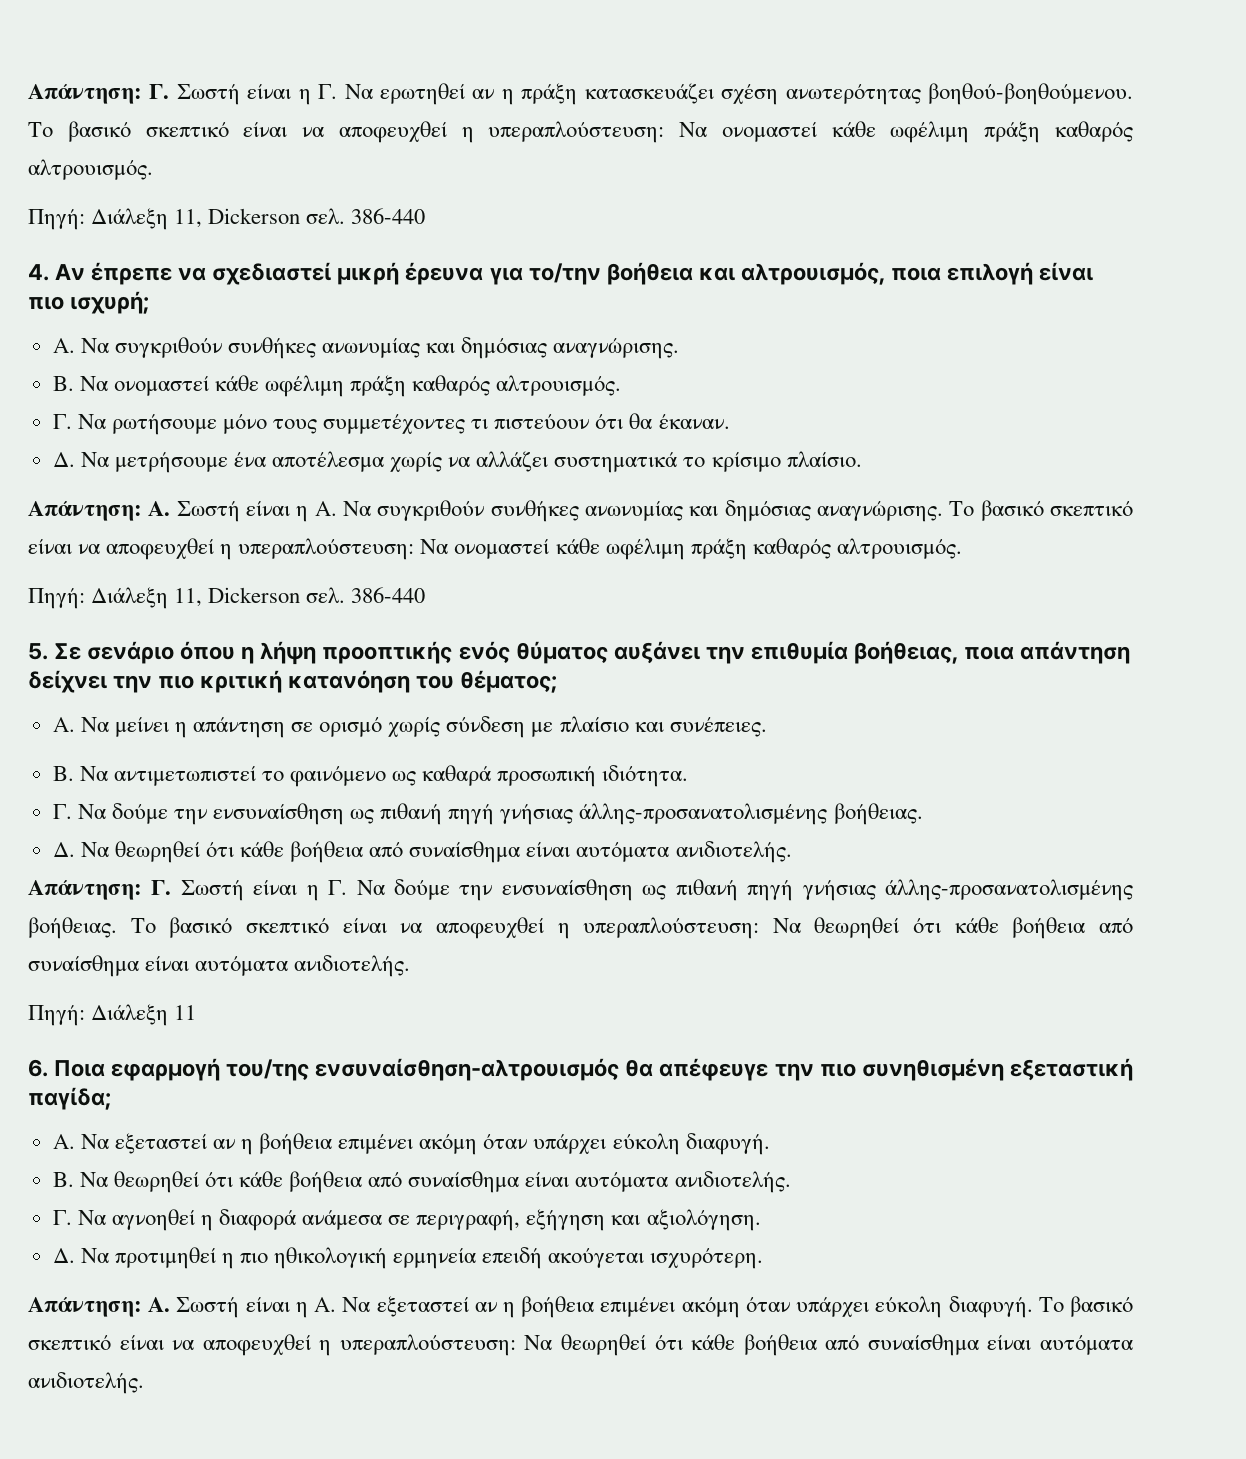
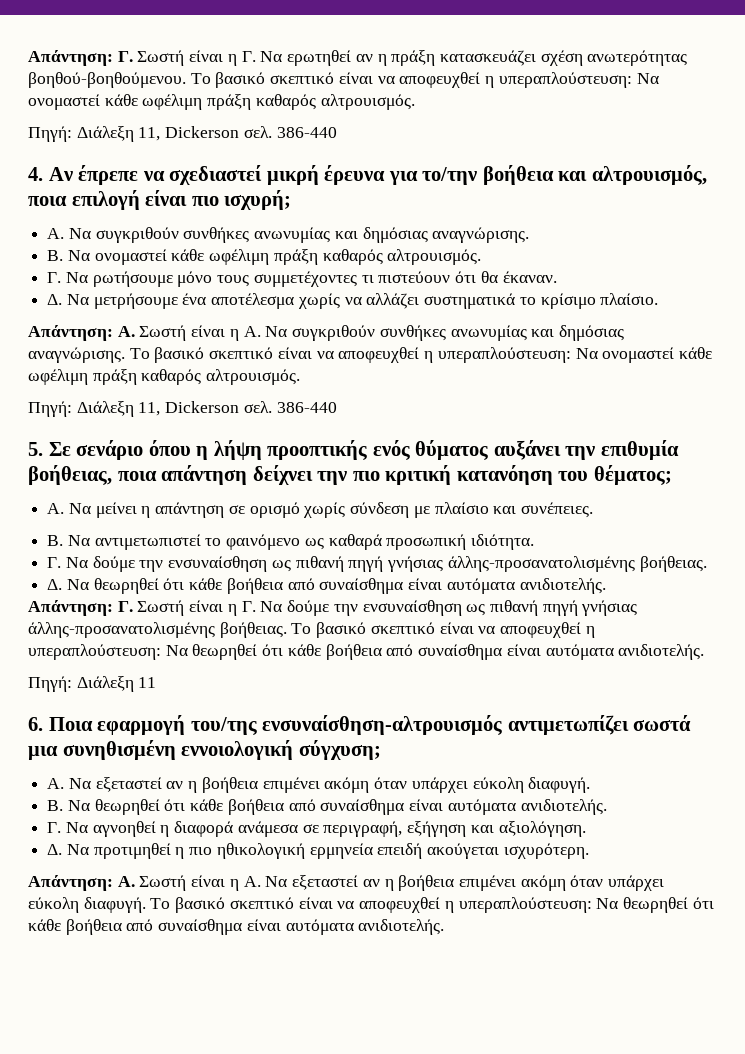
[625,1058,1133,1081] [28,1087,111,1110] θα απέφευγε την πιο συνηθισμένη εξεταστική παγίδα; -> [507,715,692,735] [28,740,381,760] αντιμετωπίζει σωστά μια συνηθισμένη εννοιολογική σύγχυση;

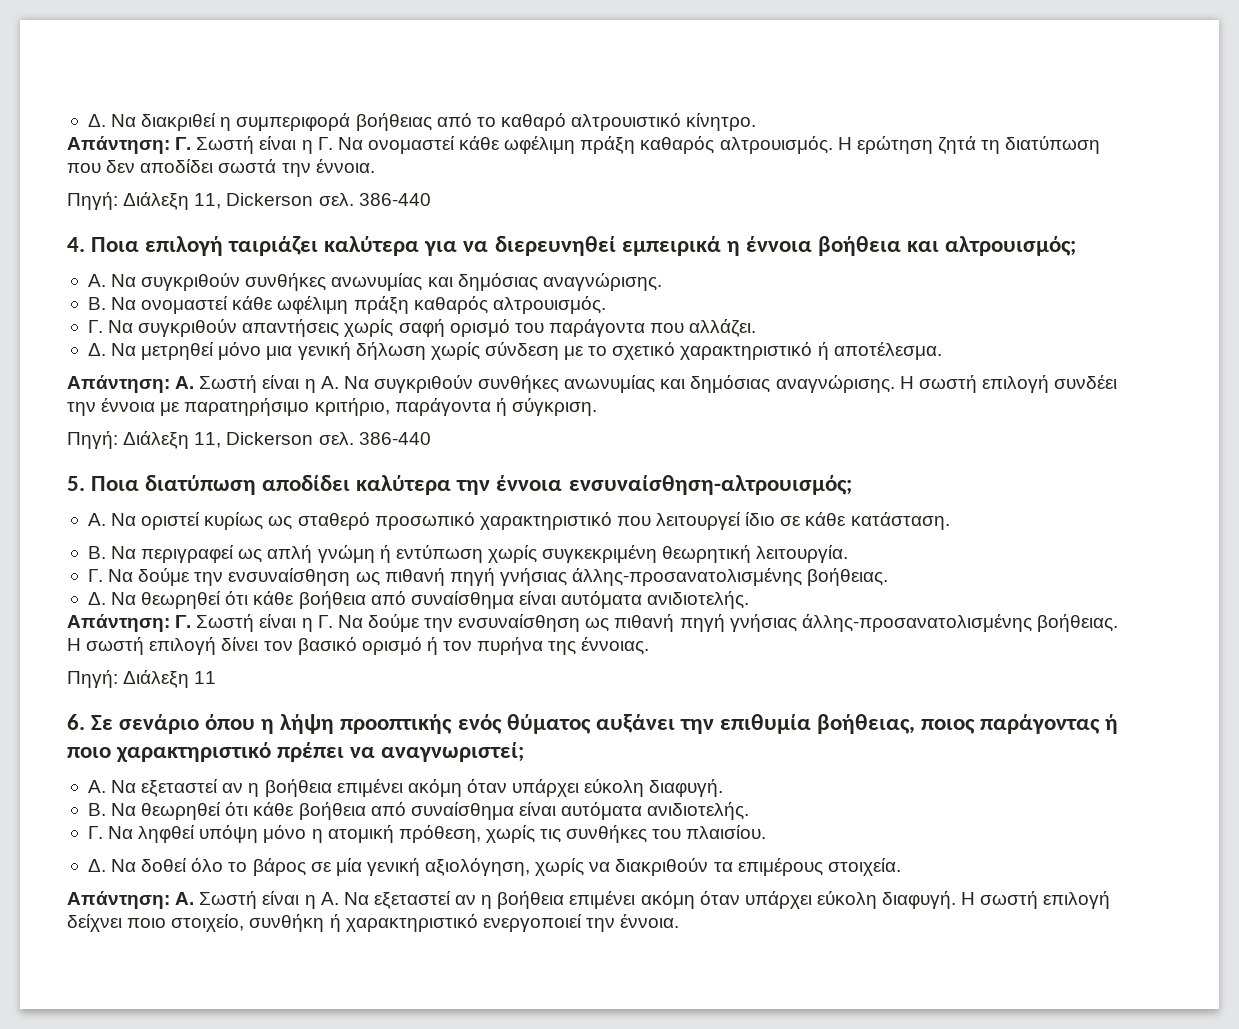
[28,50,688,66] [28,72,659,88] [28,94,415,110] Απάντηση: Γ. Σωστή είναι η Γ. Να ερωτηθεί αν η πράξη κατασκευάζει σχέση ανωτερότητας βοηθού-βοηθούμενου. Το βασικό σκεπτικό είναι να αποφευχθεί η υπεραπλούστευση: Να ονομαστεί κάθε ωφέλιμη πράξη καθαρός αλτρουισμός. -> [87,113,757,131] [67,136,1101,154] [67,159,375,177] Δ. Να διακριθεί η συμπεριφορά βοήθειας από το καθαρό αλτρουιστικό κίνητρο. // Απάντηση: Γ. Σωστή είναι η Γ. Να ονομαστεί κάθε ωφέλιμη πράξη καθαρός αλτρουισμός. Η ερώτηση ζητά τη διατύπωση που δεν αποδίδει σωστά την έννοια.
[48,165,707,186] [28,190,292,210] Αν έπρεπε να σχεδιαστεί μικρή έρευνα για το/την βοήθεια και αλτρουισμός, ποια επιλογή είναι πιο ισχυρή; -> [91,236,1076,256] Ποια επιλογή ταιριάζει καλύτερα για να διερευνηθεί εμπειρικά η έννοια βοήθεια και αλτρουισμός;
[92,271,557,287] [47,293,659,309] ρωτήσουμε μόνο τους συμμετέχοντες τι πιστεύουν ότι θα έκαναν. // Δ. Να μετρήσουμε ένα αποτέλεσμα χωρίς να αλλάζει συστηματικά το κρίσιμο πλαίσιο. -> [138,319,757,337] [87,342,942,360] συγκριθούν απαντήσεις χωρίς σαφή ορισμό του παράγοντα που αλλάζει. // Δ. Να μετρηθεί μόνο μια γενική δήλωση χωρίς σύνδεση με το σχετικό χαρακτηριστικό ή αποτέλεσμα.
[129,347,712,363] [28,369,301,385] Το βασικό σκεπτικό είναι να αποφευχθεί η υπεραπλούστευση: Να ονομαστεί κάθε ωφέλιμη πράξη καθαρός αλτρουισμός. -> [899,375,1118,393] [67,398,597,416] Η σωστή επιλογή συνδέει την έννοια με παρατηρήσιμο κριτήριο, παράγοντα ή σύγκριση.
[48,440,679,461] [28,465,672,486] [47,502,593,518] [47,534,535,550] Σε σενάριο όπου η λήψη προοπτικής ενός θύματος αυξάνει την επιθυμία βοήθειας, ποια απάντηση δείχνει την πιο κριτική κατανόηση του θέματος; // Α. Να μείνει η απάντηση σε ορισμό χωρίς σύνδεση με πλαίσιο και συνέπειες. // Β. Να αντιμετωπιστεί το φαινόμενο ως καθαρά προσωπική ιδιότητα. -> [91,475,852,495] [87,512,950,530] [87,545,849,563] Ποια διατύπωση αποδίδει καλύτερα την έννοια ενσυναίσθηση-αλτρουισμός; // Α. Να οριστεί κυρίως ως σταθερό προσωπικό χαρακτηριστικό που λειτουργεί ίδιο σε κάθε κατάσταση. // Β. Να περιγραφεί ως απλή γνώμη ή εντύπωση χωρίς συγκεκριμένη θεωρητική λειτουργία.
[291,622,595,638] [28,644,705,660] [28,676,157,692] [28,715,692,736] [28,740,381,760] Το βασικό σκεπτικό είναι να αποφευχθεί η υπεραπλούστευση: Να θεωρηθεί ότι κάθε βοήθεια από συναίσθημα είναι αυτόματα ανιδιοτελής. // Πηγή: Διάλεξη 11 // 6. Ποια εφαρμογή του/της ενσυναίσθηση-αλτρουισμός αντιμετωπίζει σωστά μια συνηθισμένη εννοιολογική σύγχυση; -> [67,637,650,655] [67,670,217,688] [67,714,1119,734] [67,742,525,762] Η σωστή επιλογή δίνει τον βασικό ορισμό ή τον πυρήνα της έννοιας. // Πηγή: Διάλεξη 11 // 6. Σε σενάριο όπου η λήψη προοπτικής ενός θύματος αυξάνει την επιθυμία βοήθειας, ποιος παράγοντας ή ποιο χαρακτηριστικό πρέπει να αναγνωριστεί;
[92,821,586,837] [47,843,589,859] αγνοηθεί η διαφορά ανάμεσα σε περιγραφή, εξήγηση και αξιολόγηση. // Δ. Να προτιμηθεί η πιο ηθικολογική ερμηνεία επειδή ακούγεται ισχυρότερη. -> [138,825,767,843] [87,858,901,876] ληφθεί υπόψη μόνο η ατομική πρόθεση, χωρίς τις συνθήκες του πλαισίου. // Δ. Να δοθεί όλο το βάρος σε μία γενική αξιολόγηση, χωρίς να διακριθούν τα επιμέρους στοιχεία.
[150,897,714,913] [28,919,445,935] Το βασικό σκεπτικό είναι να αποφευχθεί η υπεραπλούστευση: Να θεωρηθεί ότι κάθε βοήθεια από συναίσθημα είναι αυτόματα ανιδιοτελής. -> [961,891,1111,909] [67,914,680,932] Η σωστή επιλογή δείχνει ποιο στοιχείο, συνθήκη ή χαρακτηριστικό ενεργοποιεί την έννοια.

